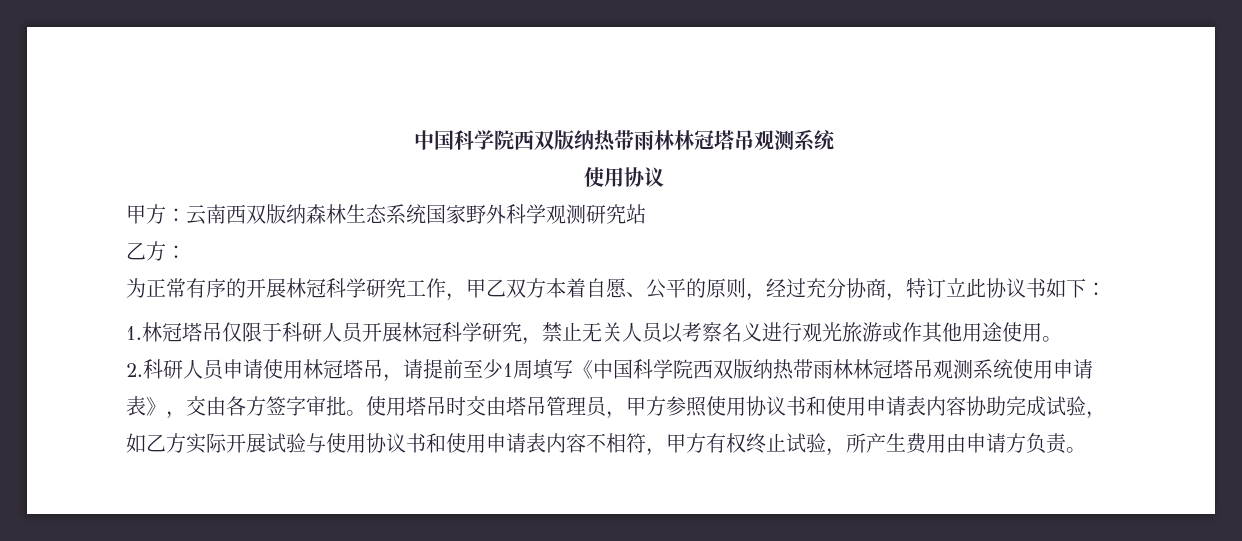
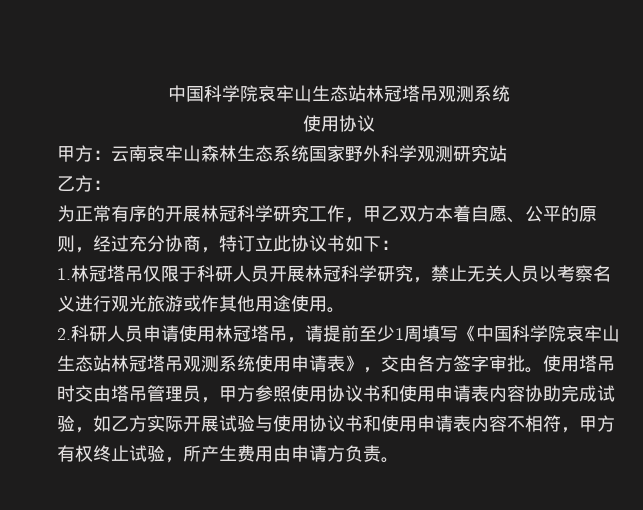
[414,130,674,152] 中国科学院西双版纳热带雨林 -> [167,85,366,102] 中国科学院哀牢山生态站
[226,204,306,224] 西双版纳 -> [147,145,201,162] 哀牢山
[693,359,853,380] 西双版纳热带雨林 -> [566,325,620,342] [57,355,111,372] 哀牢山生态站

